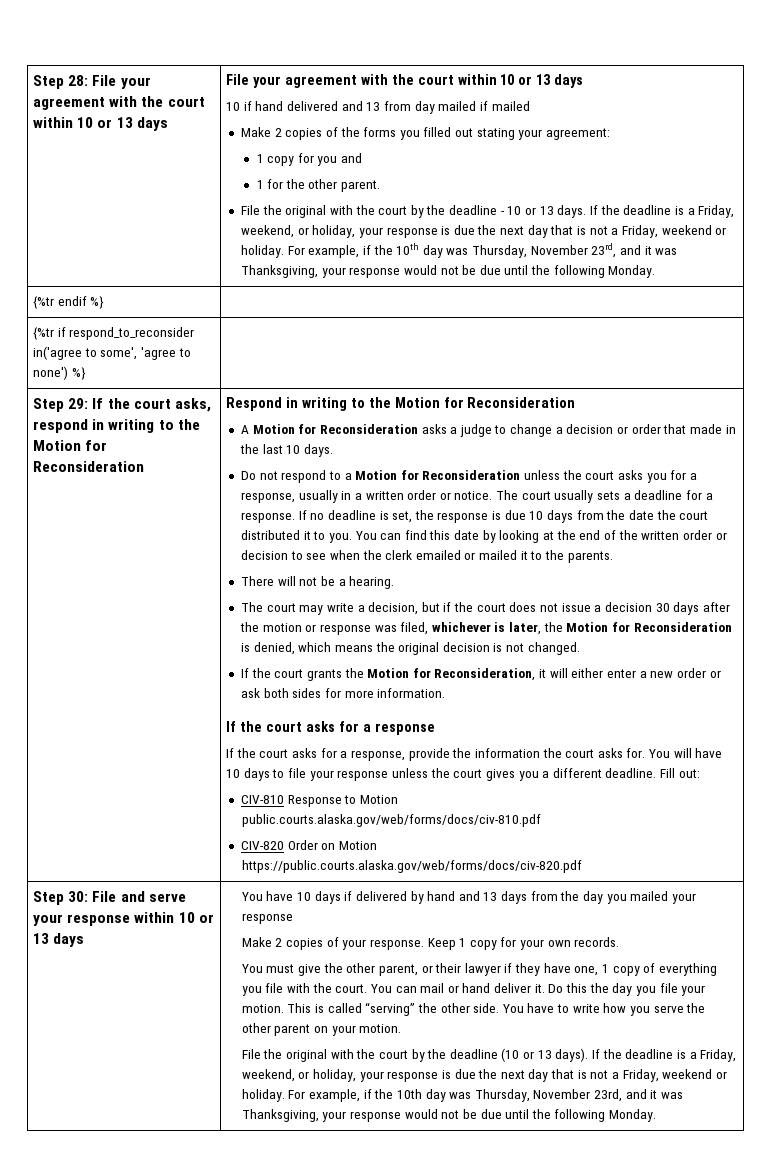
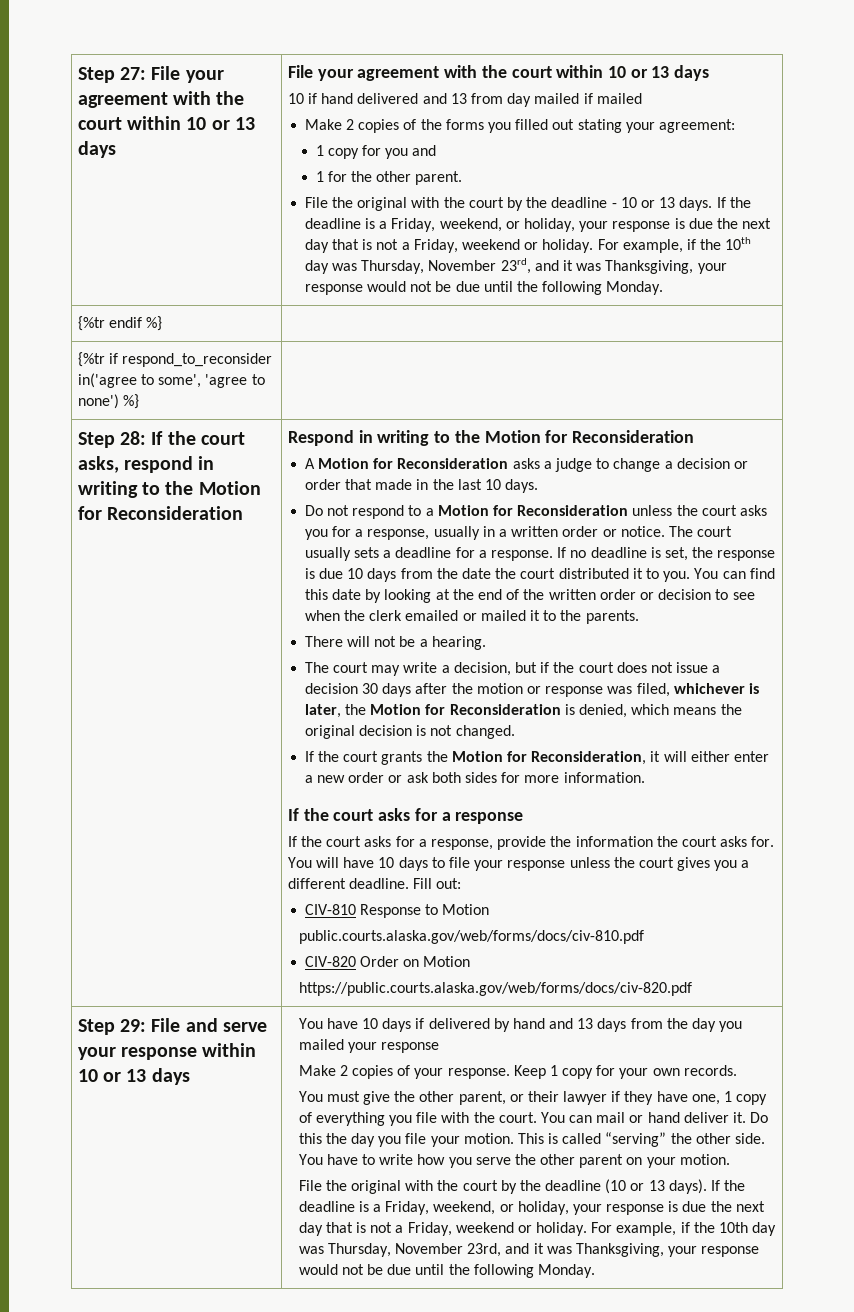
[33,75,89,89] Step 28: -> [77,67,147,83] Step 27:
[68,398,89,409] 29: -> [120,431,147,445] 28:
[68,891,89,902] 30: -> [120,1019,147,1032] 29:

